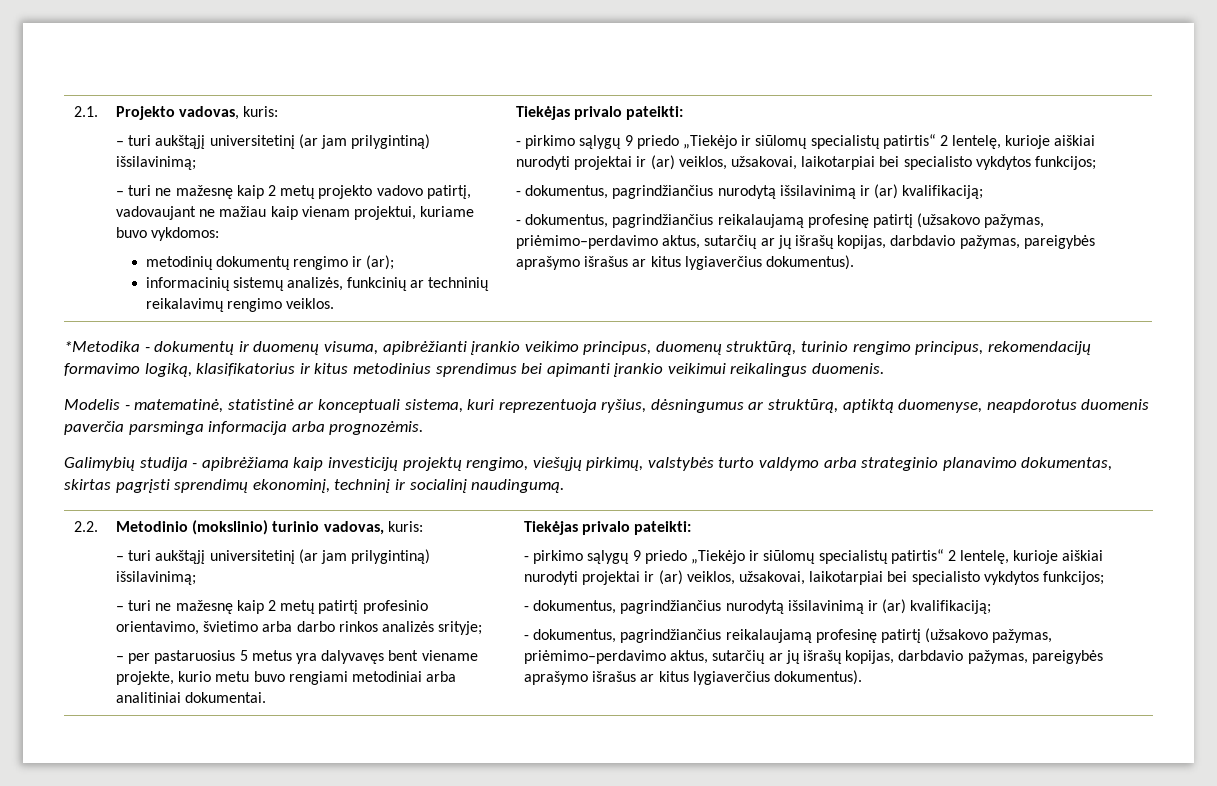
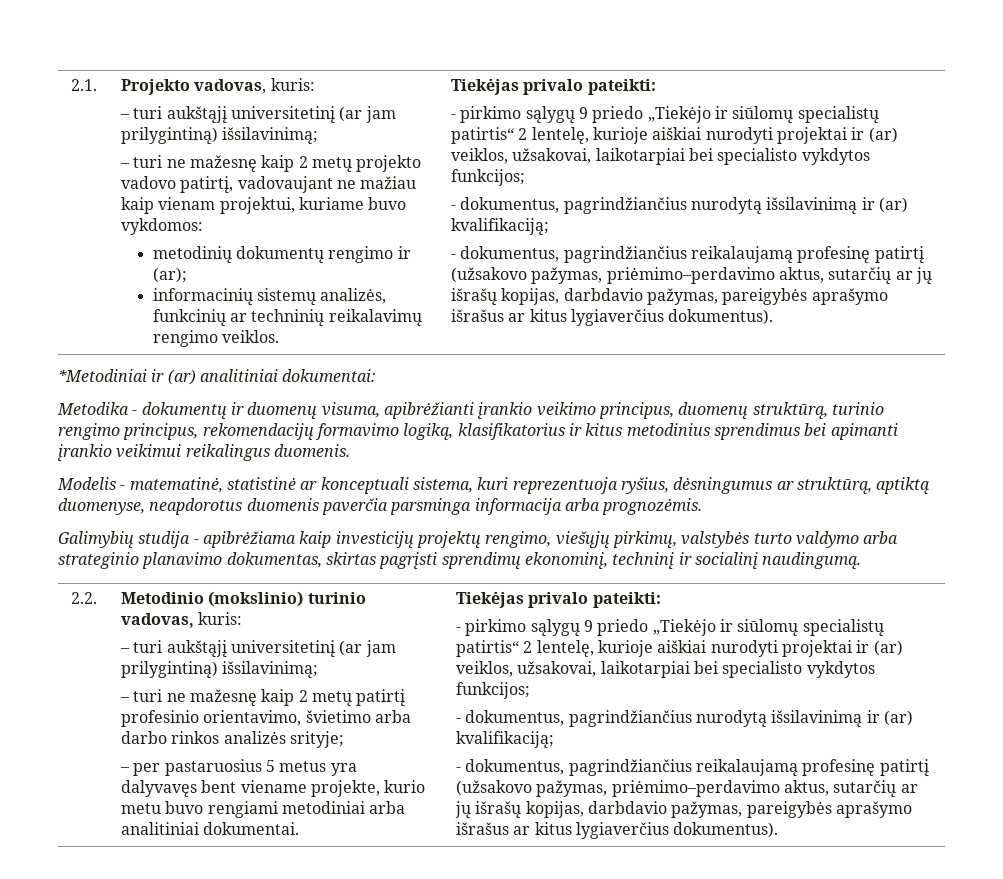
[64,341,140,352] *Metodika -> [58,369,377,385] [57,402,129,415] *Metodiniai ir (ar) analitiniai dokumentai: // Metodika

